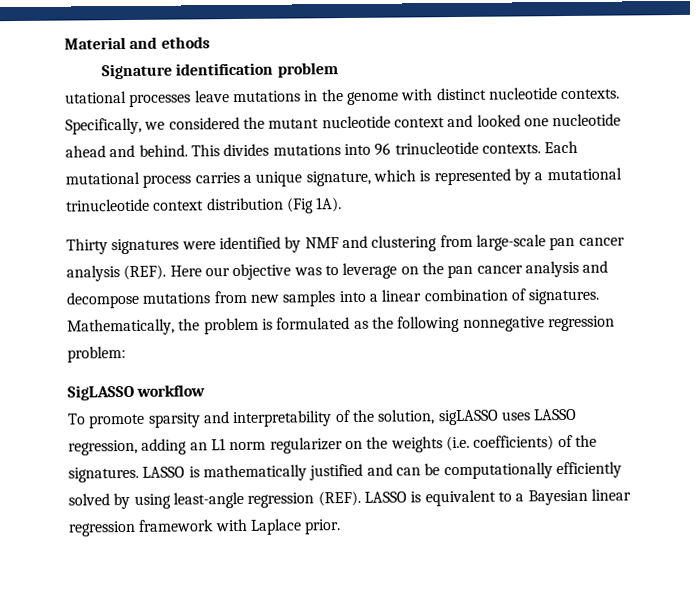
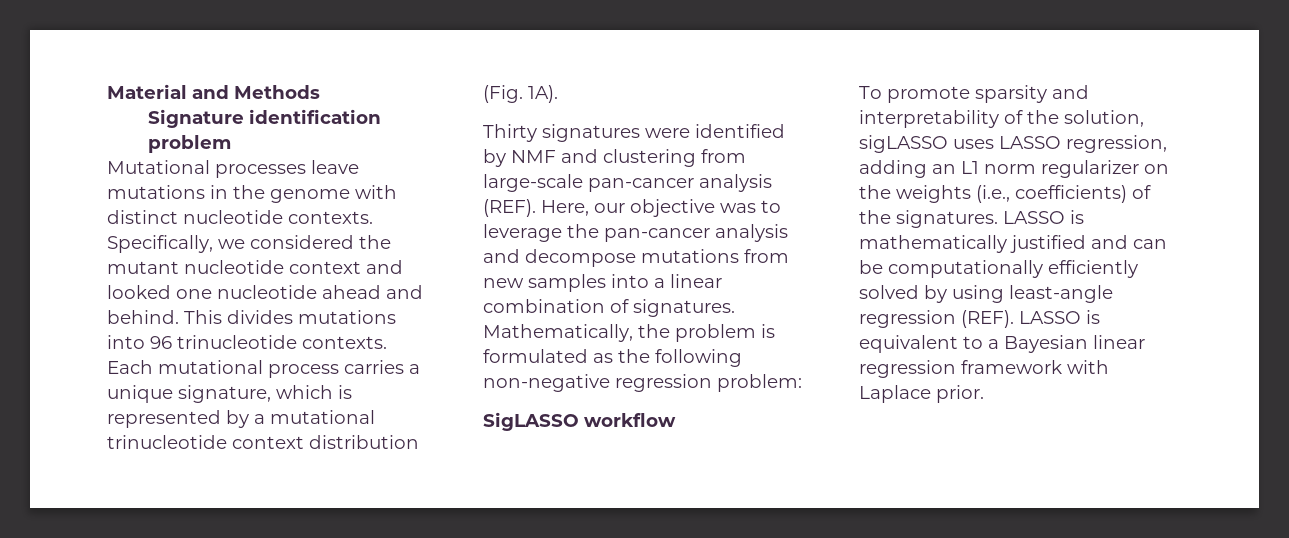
[160,36,210,49] ethods -> [234,85,320,99] Methods
[65,91,127,104] utational -> [107,160,210,174] Mutational
[286,197,314,214] (Fig -> [483,85,523,103] (Fig.
[549,236,625,251] pan cancer -> [588,178,694,192] pan-cancer
[169,265,202,277] Here -> [541,200,589,216] Here,
[400,262,523,279] on the pan cancer -> [567,224,710,242] the pan-cancer
[462,316,545,332] nonnegative -> [483,374,610,392] non-negative
[445,435,470,452] (i.e. -> [976,185,1010,203] (i.e.,

